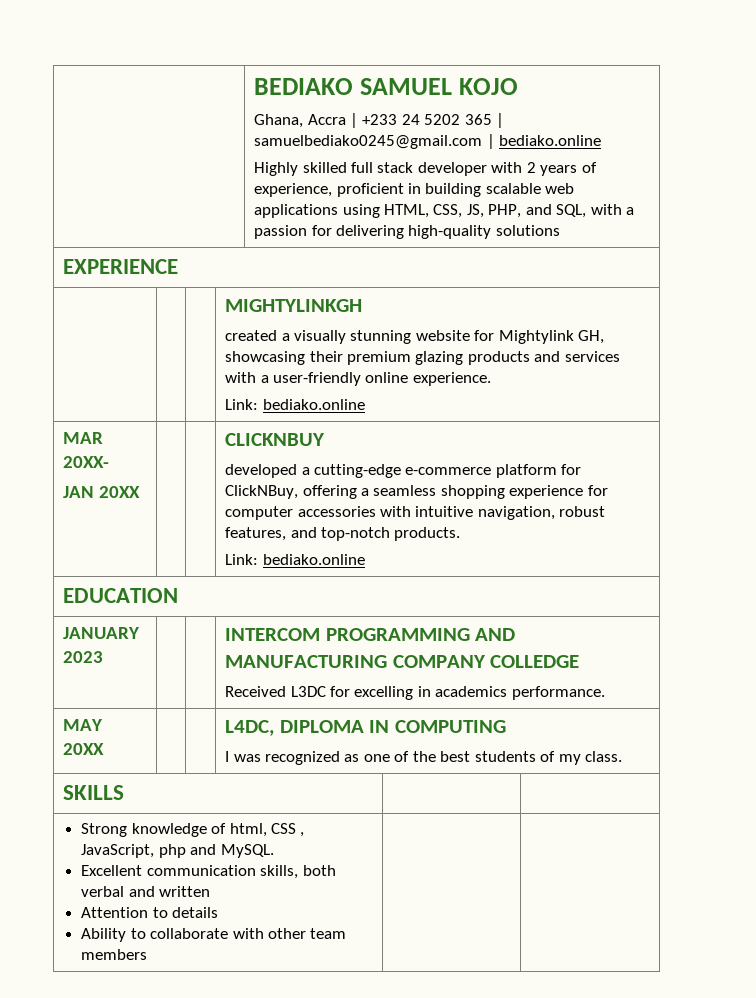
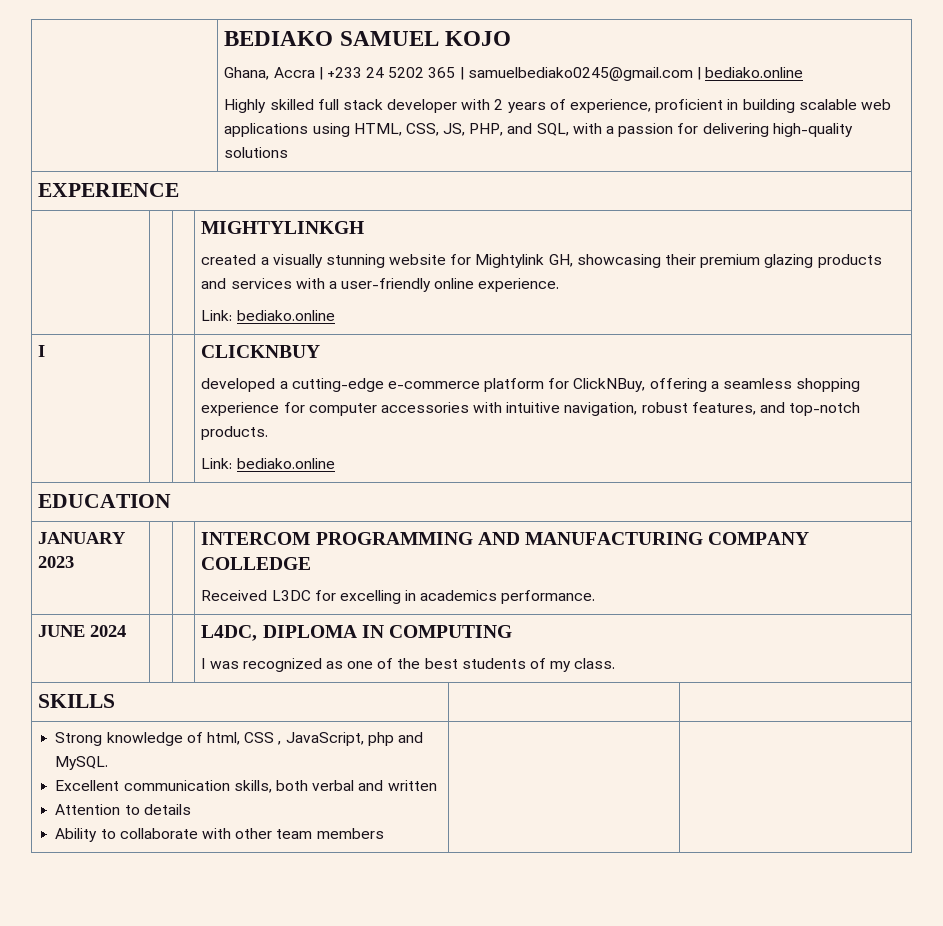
[63,432,104,444] [63,456,110,468] [63,486,141,498] MAR 20XX- // JAN 20XX -> [38,345,46,357] I
[63,719,104,731] [63,743,105,755] MAY 20XX -> [38,625,127,637] JUNE 2024

